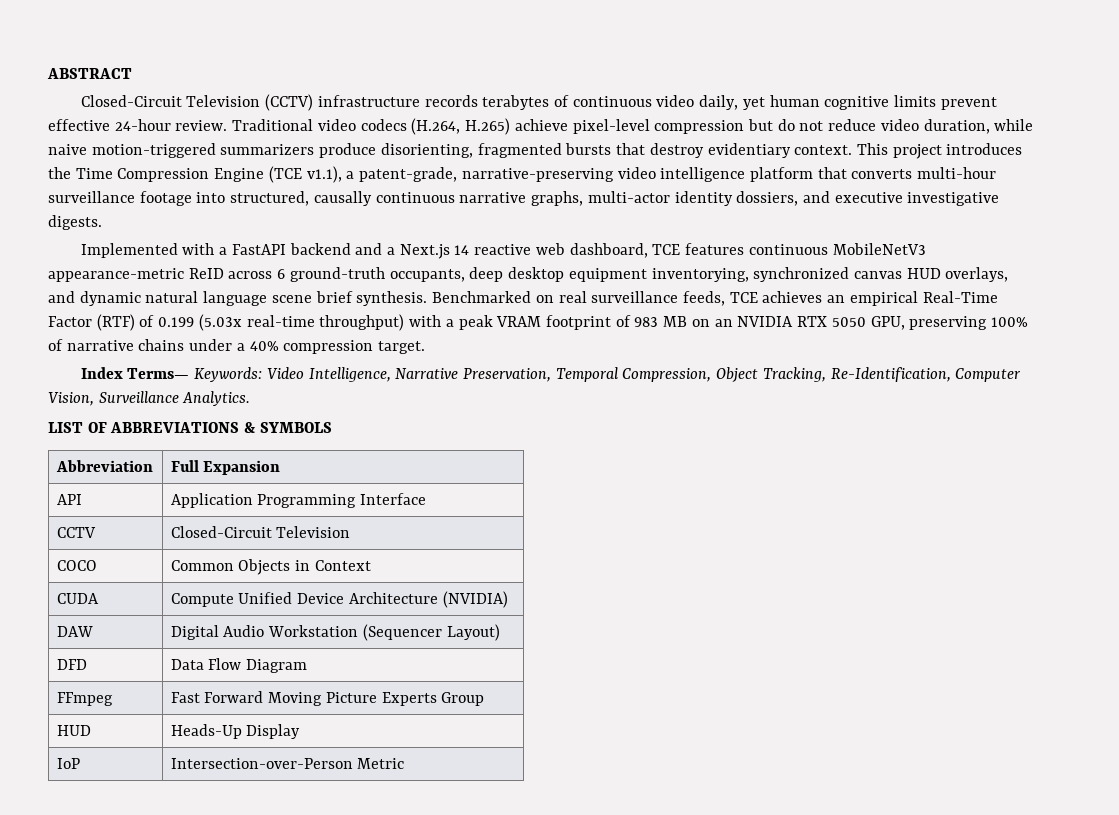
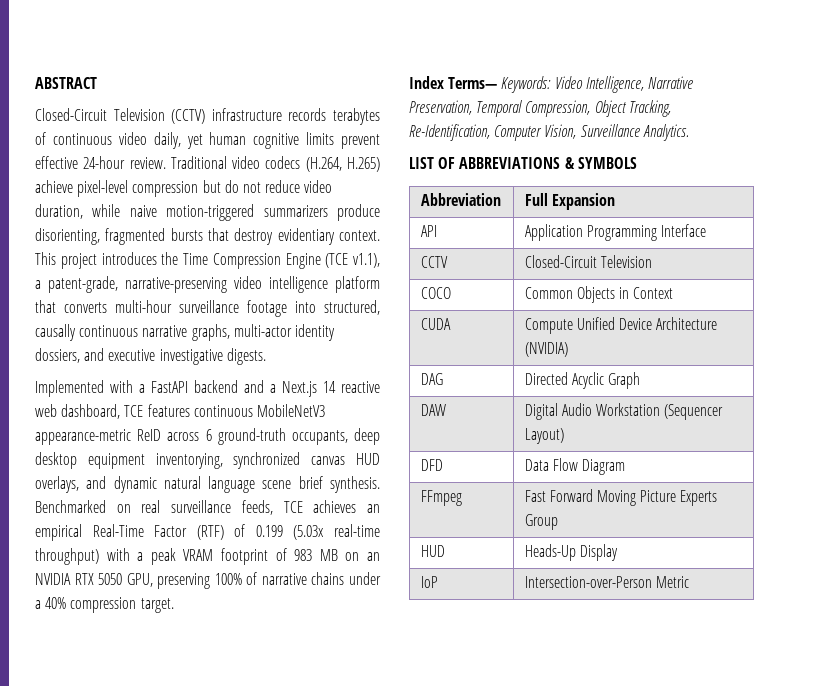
(508, 599) none -> [420,373,443,385] [524,372,641,389] // DAG | Directed Acyclic Graph

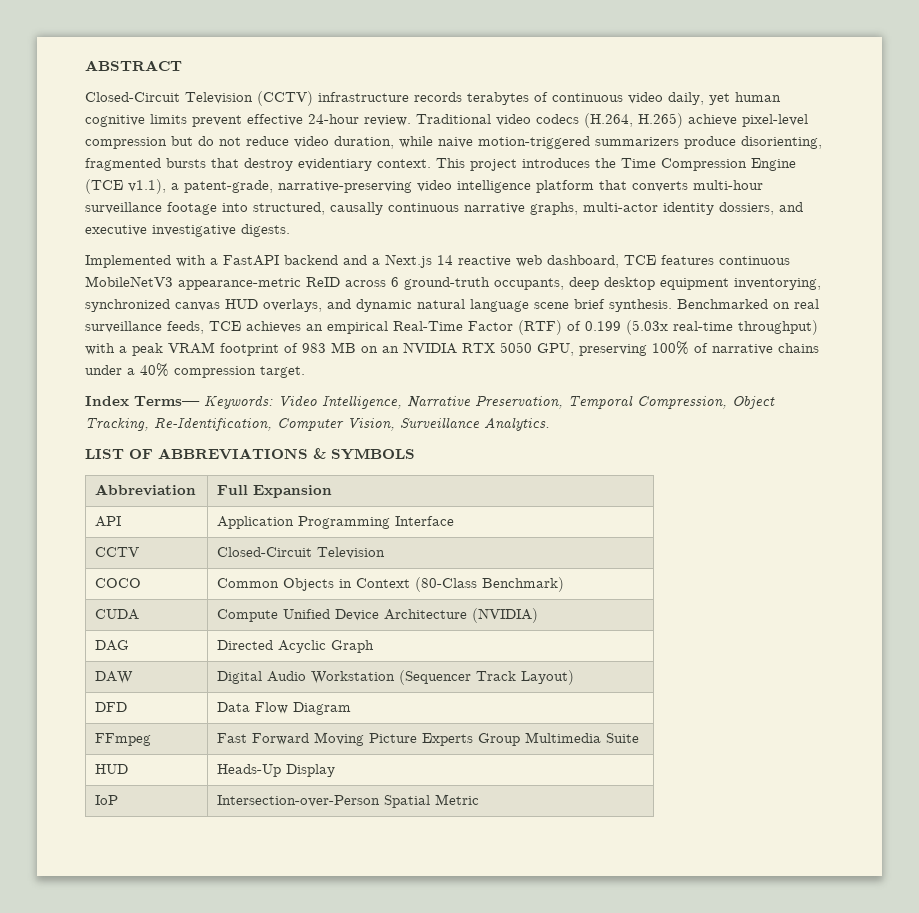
(674, 293) none -> [415,577,565,592] (80-Class Benchmark)
(724, 412) none -> [476,671,517,681] Track
(558, 522) none -> [525,732,640,743] Multimedia Suite
(652, 582) none -> [384,795,431,808] Spatial

